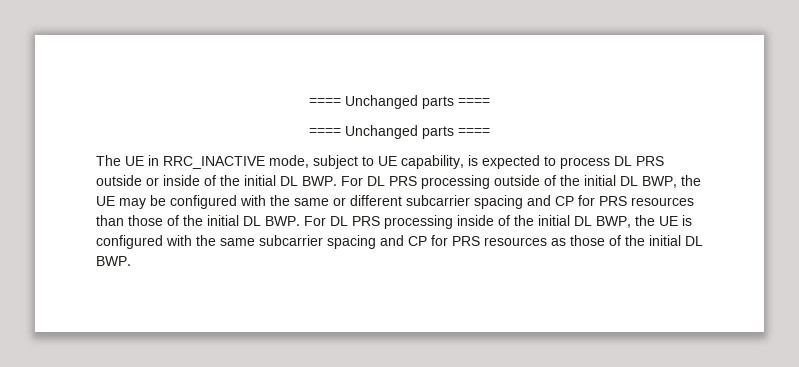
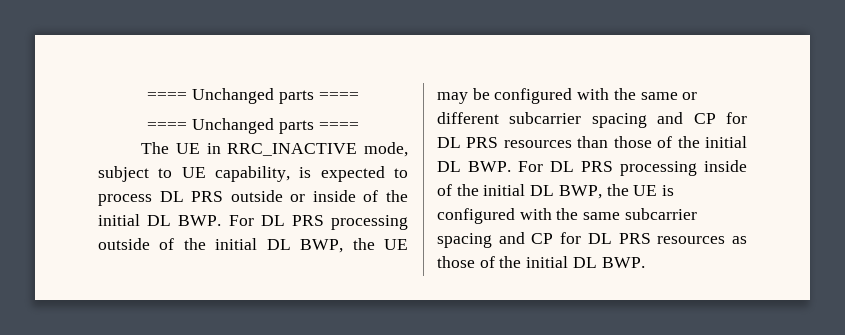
(595, 200) none -> [437,137,461,148] DL
(448, 240) none -> [587,233,612,244] DL

